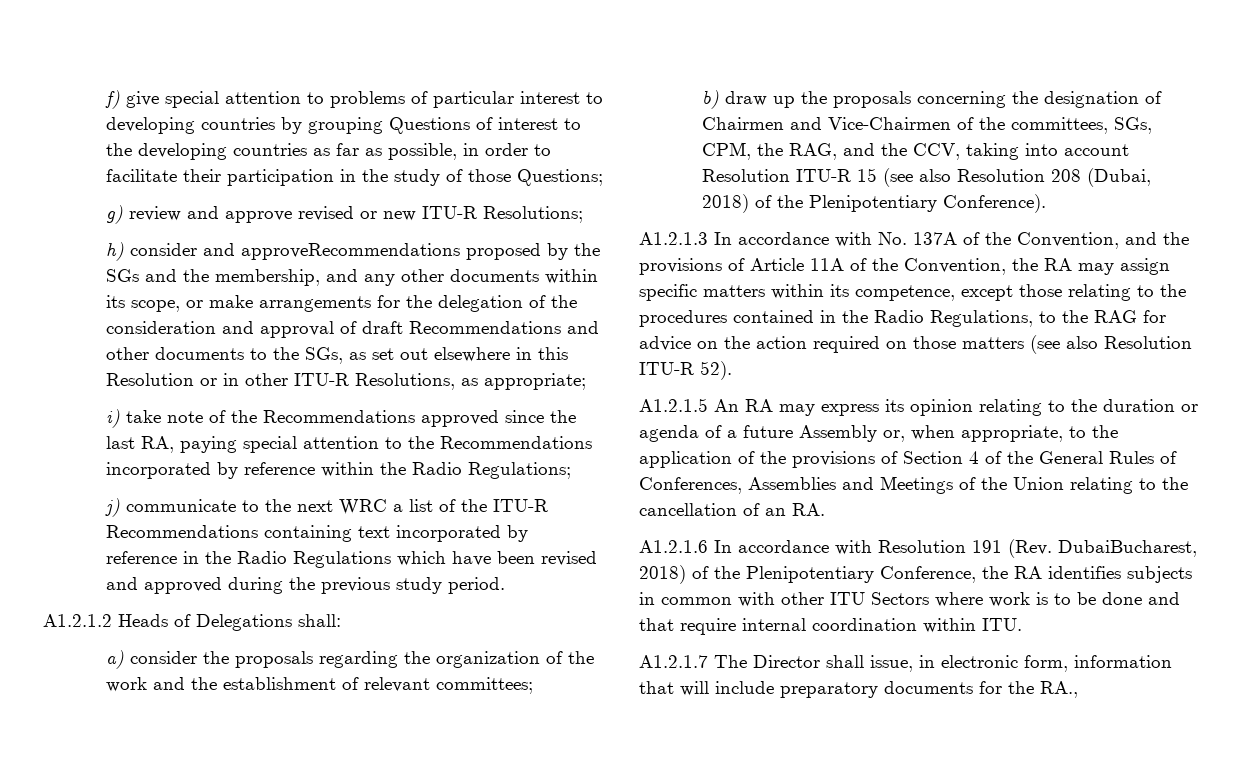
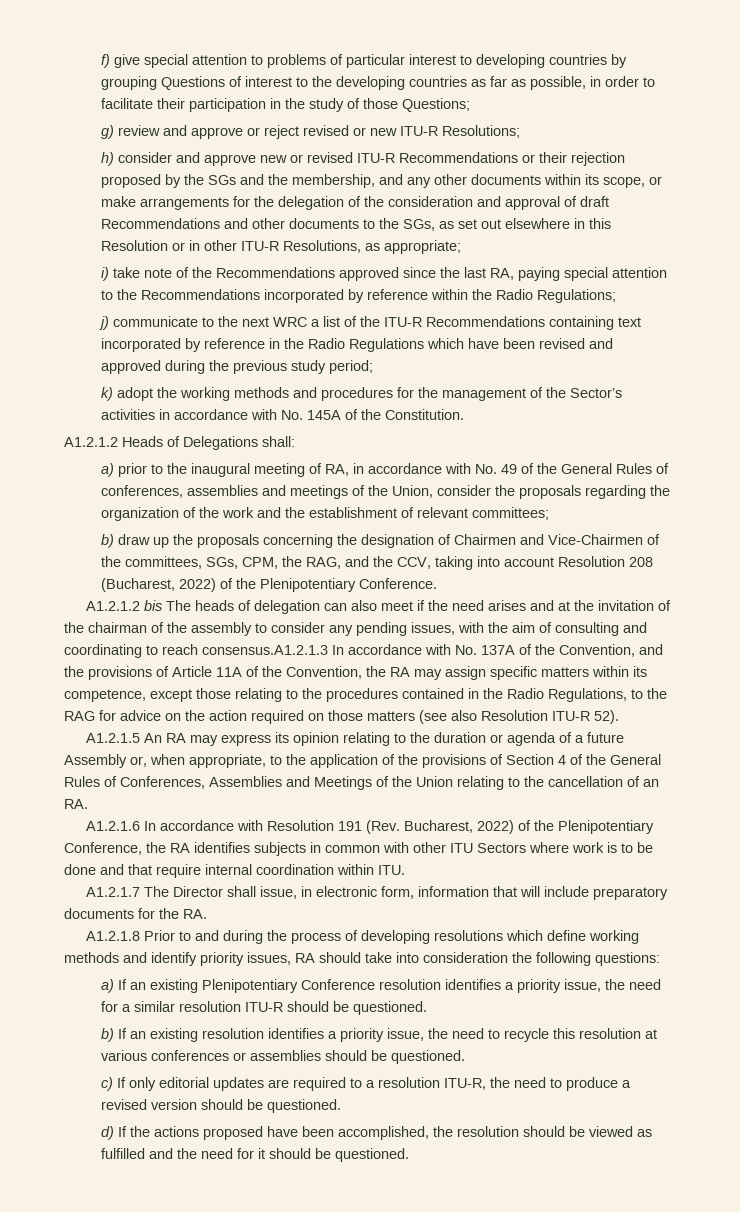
(293, 217) none -> [247,125,300,139] or reject
[241,243,461,260] approveRecommendations -> [204,152,626,166] approve new or revised ITU-R Recommendations or their rejection
[448,577,506,594] period. -> [329,360,374,374] [101,387,623,401] [101,409,465,420] period; // k) adopt the working methods and procedures for the management of the Sector’s activities in accordance with No. 145A of the Constitution.
(125, 659) none -> [118,463,670,477] [101,485,434,499] prior to the inaugural meeting of RA, in accordance with No. 49 of the General Rules of conferences, assemblies and meetings of the Union,
[796,168,1152,187] [702,194,1047,213] [639,232,708,245] ITU-R 15 (see also Resolution 208 (Dubai, 2018) of the Plenipotentiary Conference). // A1.2.1.3 -> [629,557,654,567] [101,578,438,592] [86,600,672,614] [64,622,647,636] [64,644,328,658] 208 (Bucharest, 2022) of the Plenipotentiary Conference. // A1.2.1.2 bis The heads of delegation can also meet if the need arises and at the invitation of the chairman of the assembly to consider any pending issues, with the aim of consulting and coordinating to reach consensus.A1.2.1.3
[1058,540,1197,557] [639,565,686,584] DubaiBucharest, 2018) -> [404,820,515,834] Bucharest, 2022)
[1040,681,1078,698] RA., -> [183,909,207,919] [86,930,640,944] [64,952,660,966] [101,979,662,993] [101,1001,428,1015] [101,1028,658,1042] [101,1050,466,1064] [101,1077,632,1091] [101,1099,342,1113] [101,1126,653,1140] [101,1148,410,1162] RA. // A1.2.1.8 Prior to and during the process of developing resolutions which define working methods and identify priority issues, RA should take into consideration the following questions: // a) If an existing Plenipotentiary Conference resolution identifies a priority issue, the need for a similar resolution ITU-R should be questioned. // b) If an existing resolution identifies a priority issue, the need to recycle this resolution at various conferences or assemblies should be questioned. // c) If only editorial updates are required to a resolution ITU-R, the need to produce a revised version should be questioned. // d) If the actions proposed have been accomplished, the resolution should be viewed as fulfilled and the need for it should be questioned.

